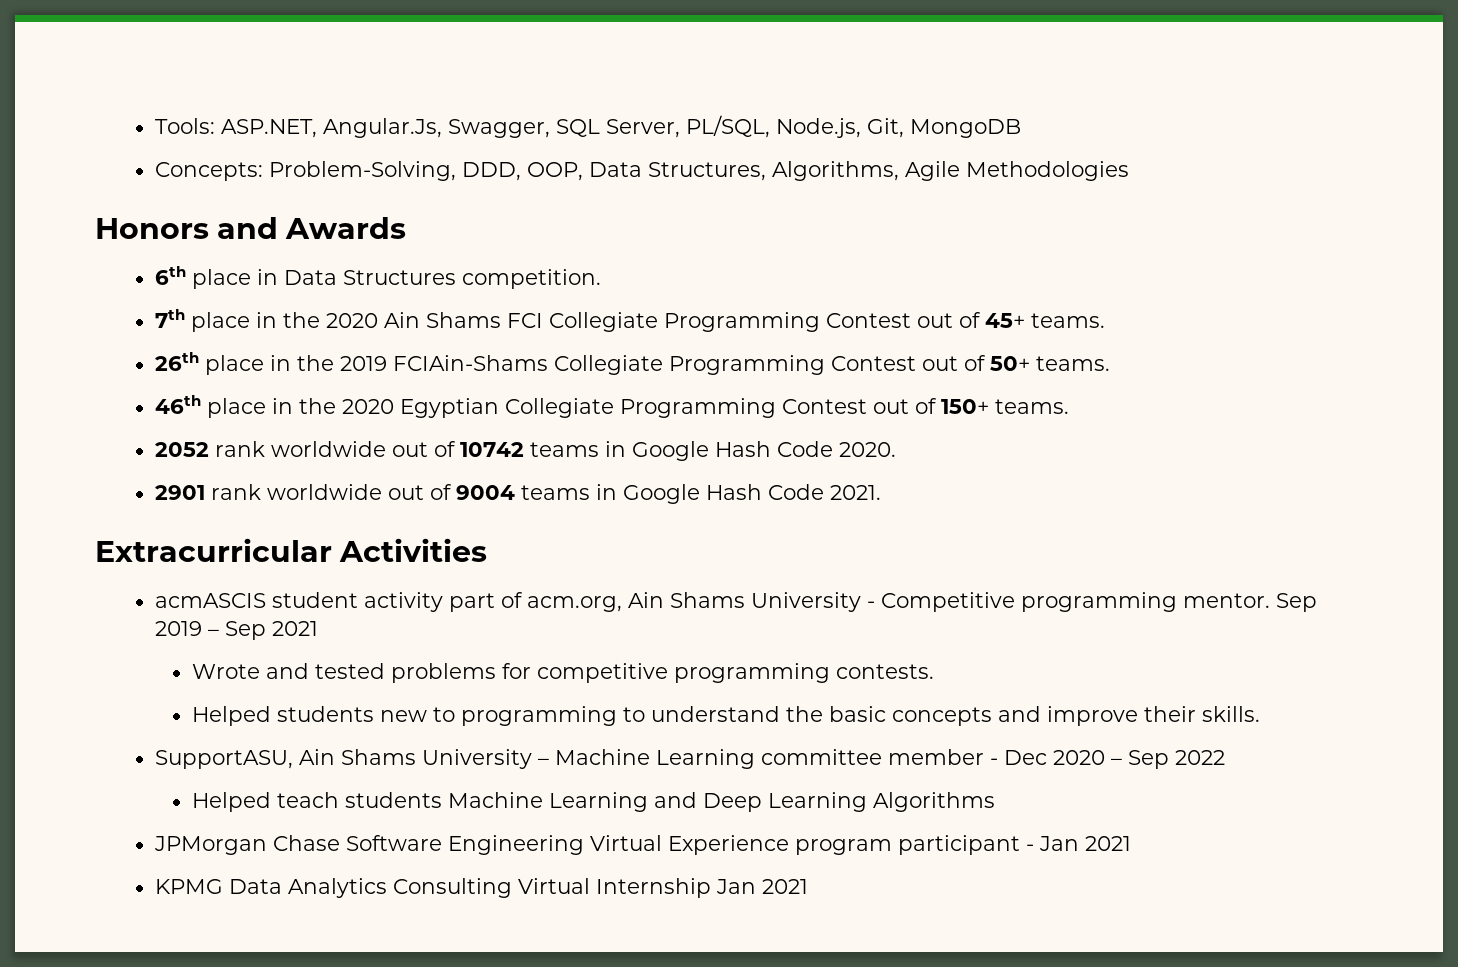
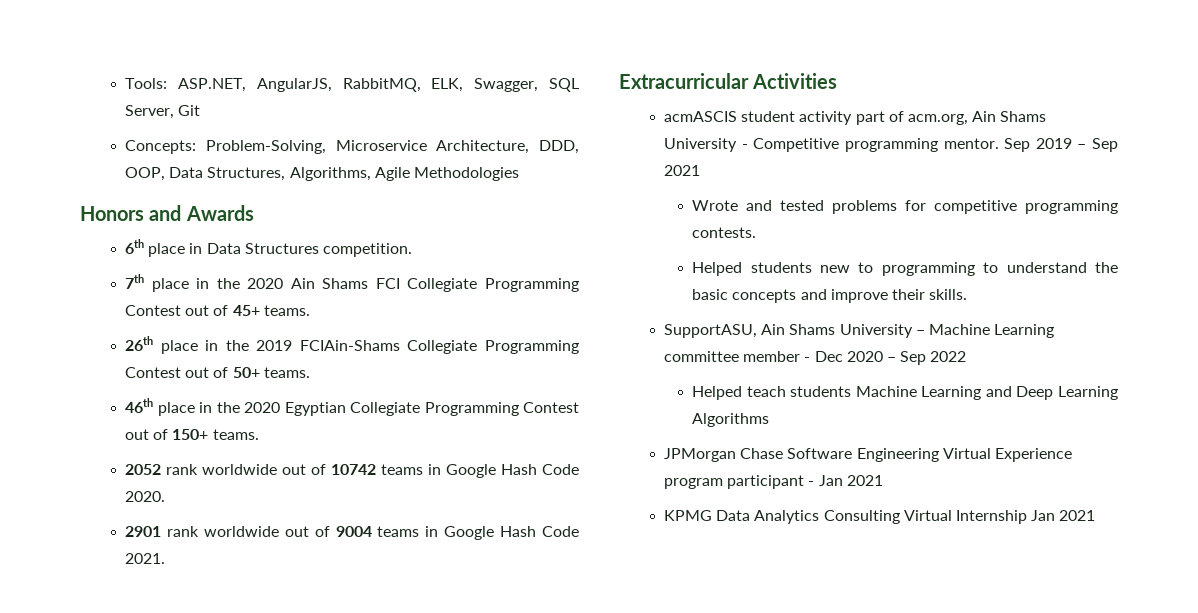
[323,115,1022,138] Angular.Js, Swagger, SQL Server, PL/SQL, Node.js, Git, MongoDB -> [256,78,579,92] [125,105,201,119] AngularJS, RabbitMQ, ELK, Swagger, SQL Server, Git
(457, 171) none -> [335,140,530,154] Microservice Architecture,

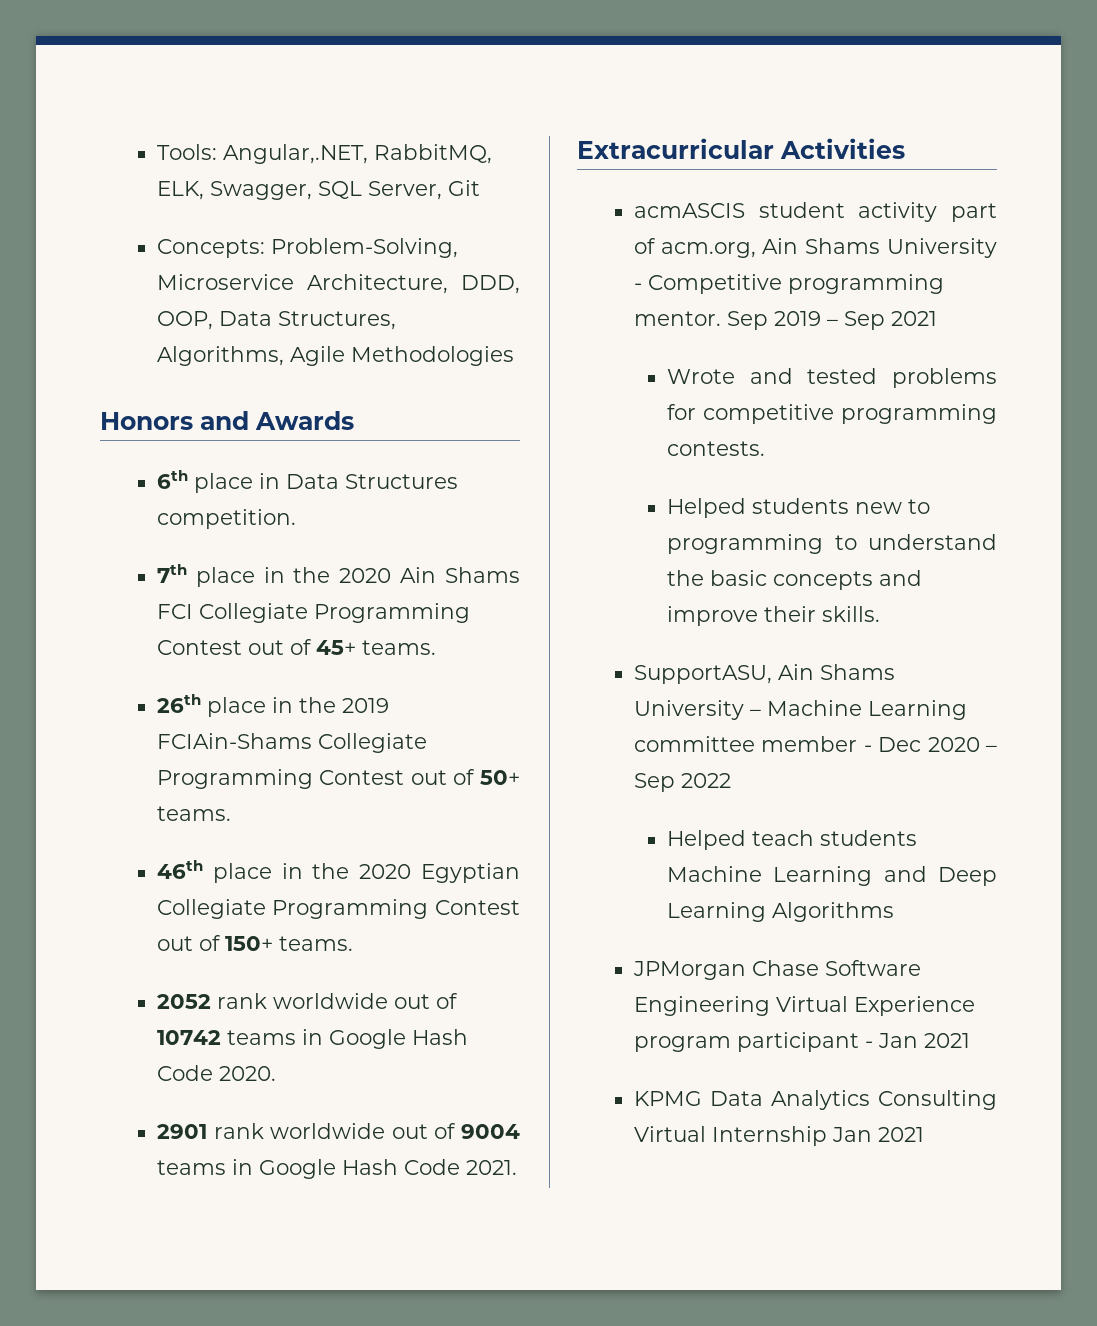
[177,78,332,92] ASP.NET, AngularJS, -> [222,144,368,164] Angular,.NET,

